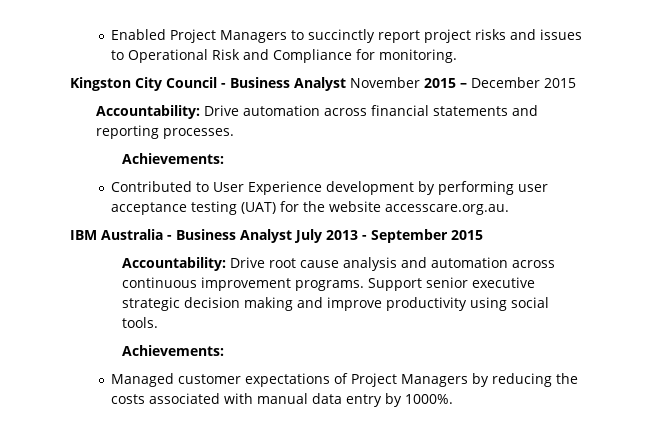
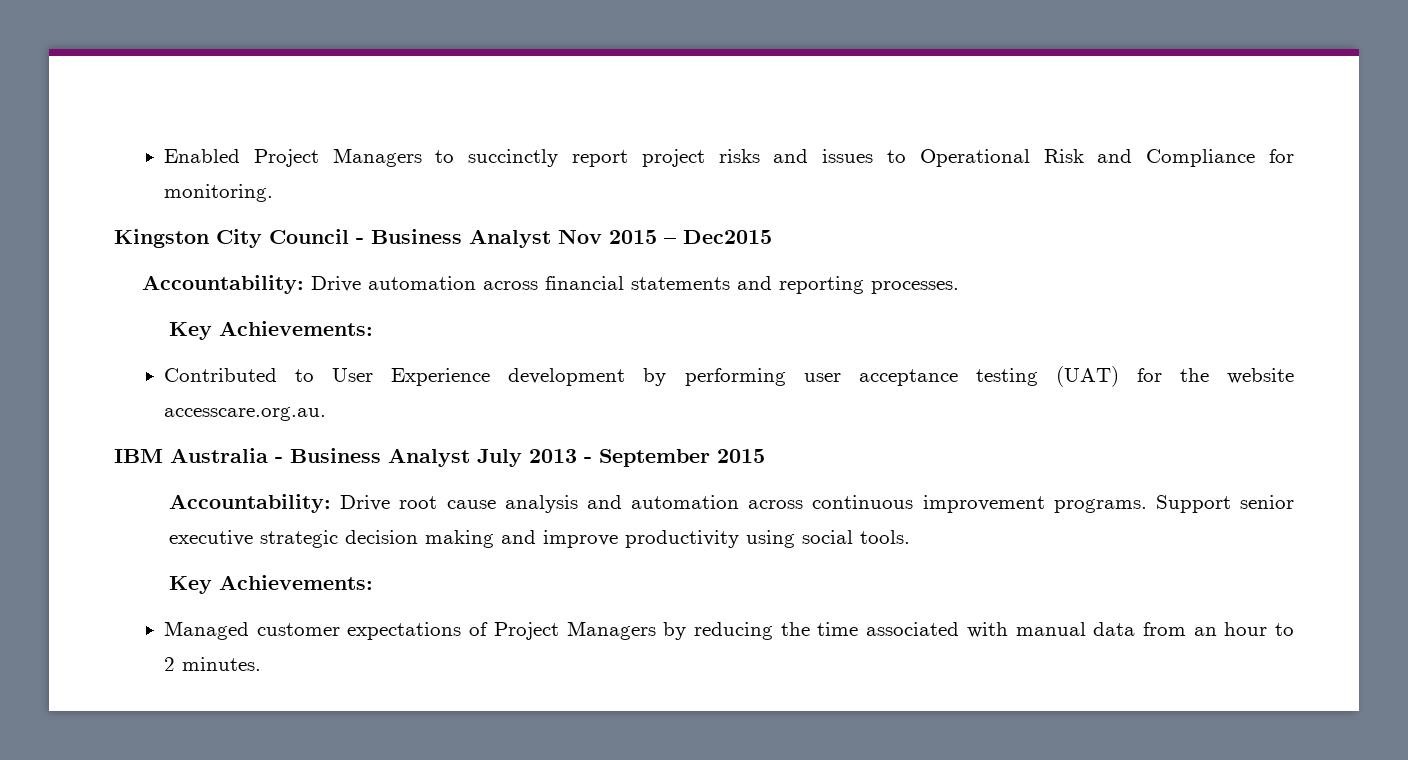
[350,77,420,88] November -> [558,229,602,244] Nov
[471,77,576,88] December 2015 -> [683,230,772,244] Dec2015
(235, 133) none -> [169,322,213,340] Key
(159, 322) none -> [169,576,213,594] Key
[110,394,145,404] costs -> [817,622,859,636] time
[345,393,453,407] entry by 1000%. -> [1142,622,1295,636] [164,657,262,671] from an hour to 2 minutes.

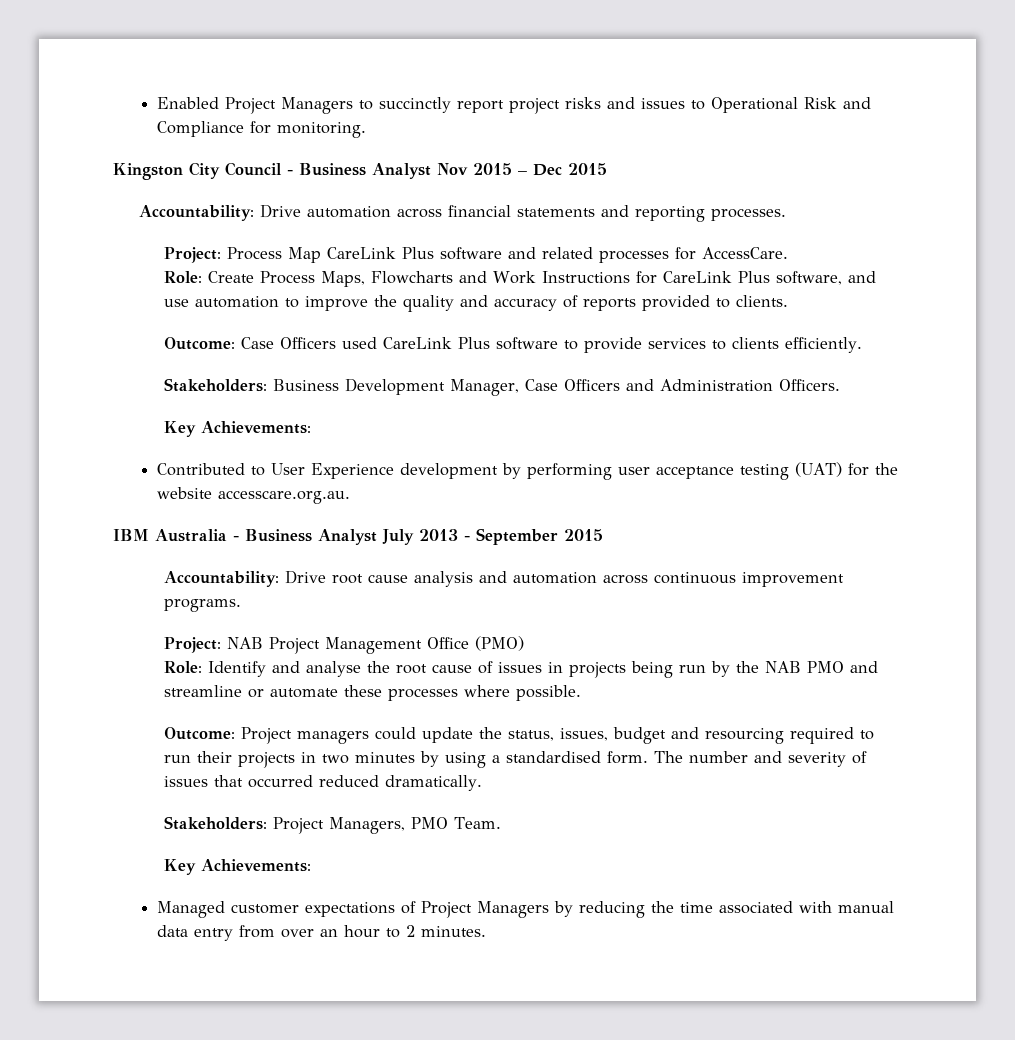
[683,230,772,244] Dec2015 -> [533,163,607,176] Dec 2015
(959, 287) none -> [164,247,789,263] [164,271,877,287] [164,295,789,312] [164,337,863,353] [164,378,841,396] // Project: Process Map CareLink Plus software and related processes for AccessCare. // Role: Create Process Maps, Flowcharts and Work Instructions for CareLink Plus software, and use automation to improve the quality and accuracy of reports provided to clients. // Outcome: Case Officers used CareLink Plus software to provide services to clients efficiently. // Stakeholders: Business Development Manager, Case Officers and Administration Officers.
[1155,495,1294,513] [169,530,911,548] Support senior executive strategic decision making and improve productivity using social tools. -> [164,636,525,654] [164,661,879,678] [164,685,582,701] [164,727,875,744] [164,751,868,768] [164,775,483,791] [164,816,502,834] // Project: NAB Project Management Office (PMO) // Role: Identify and analyse the root cause of issues in projects being run by the NAB PMO and streamline or automate these processes where possible. // Outcome: Project managers could update the status, issues, budget and resourcing required to run their projects in two minutes by using a standardised form. The number and severity of issues that occurred reduced dramatically. // Stakeholders: Project Managers, PMO Team.
[1142,622,1186,636] from -> [193,925,314,941] entry from over

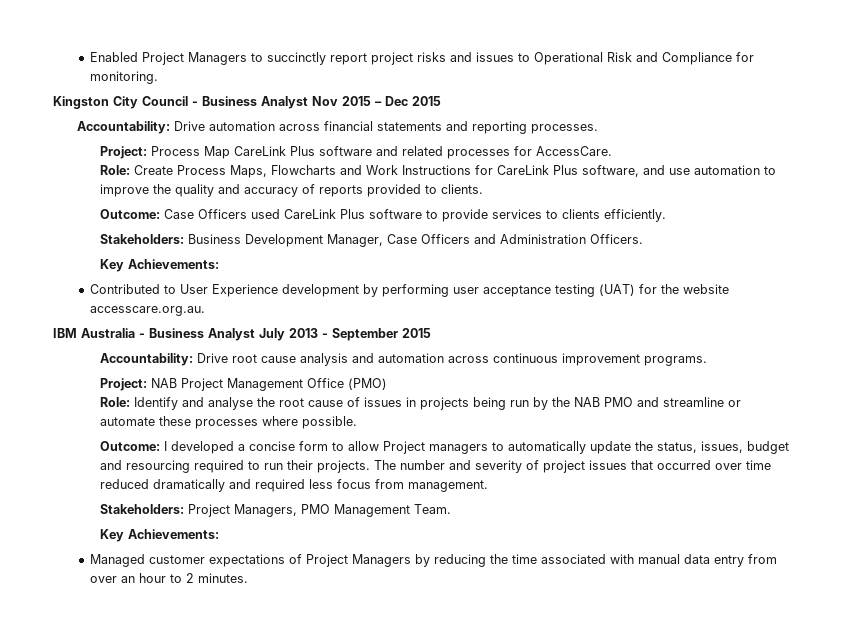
[241,727,417,744] Project managers could -> [164,441,587,454] I developed a concise form to allow Project managers to automatically
[238,751,649,768] projects in two minutes by using a standardised form. -> [317,460,371,473] projects.
(868, 757) none -> [543,460,586,473] project
[319,775,483,791] reduced dramatically. -> [715,460,772,470] [100,479,489,492] over time reduced dramatically and required less focus from management.
(449, 823) none -> [334,504,411,517] Management

